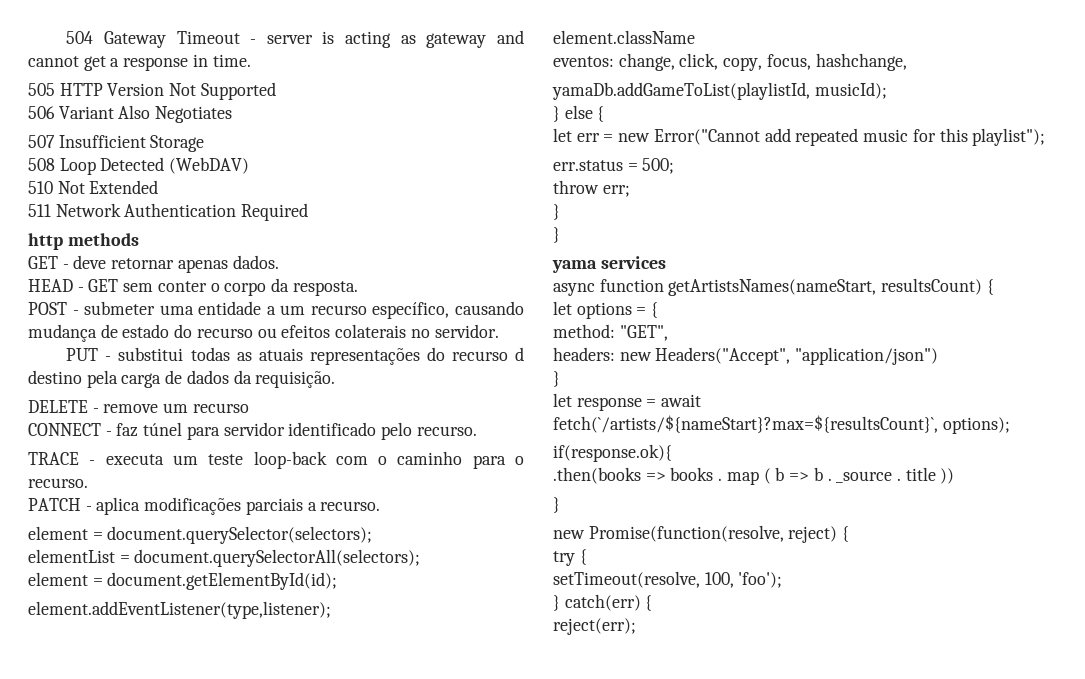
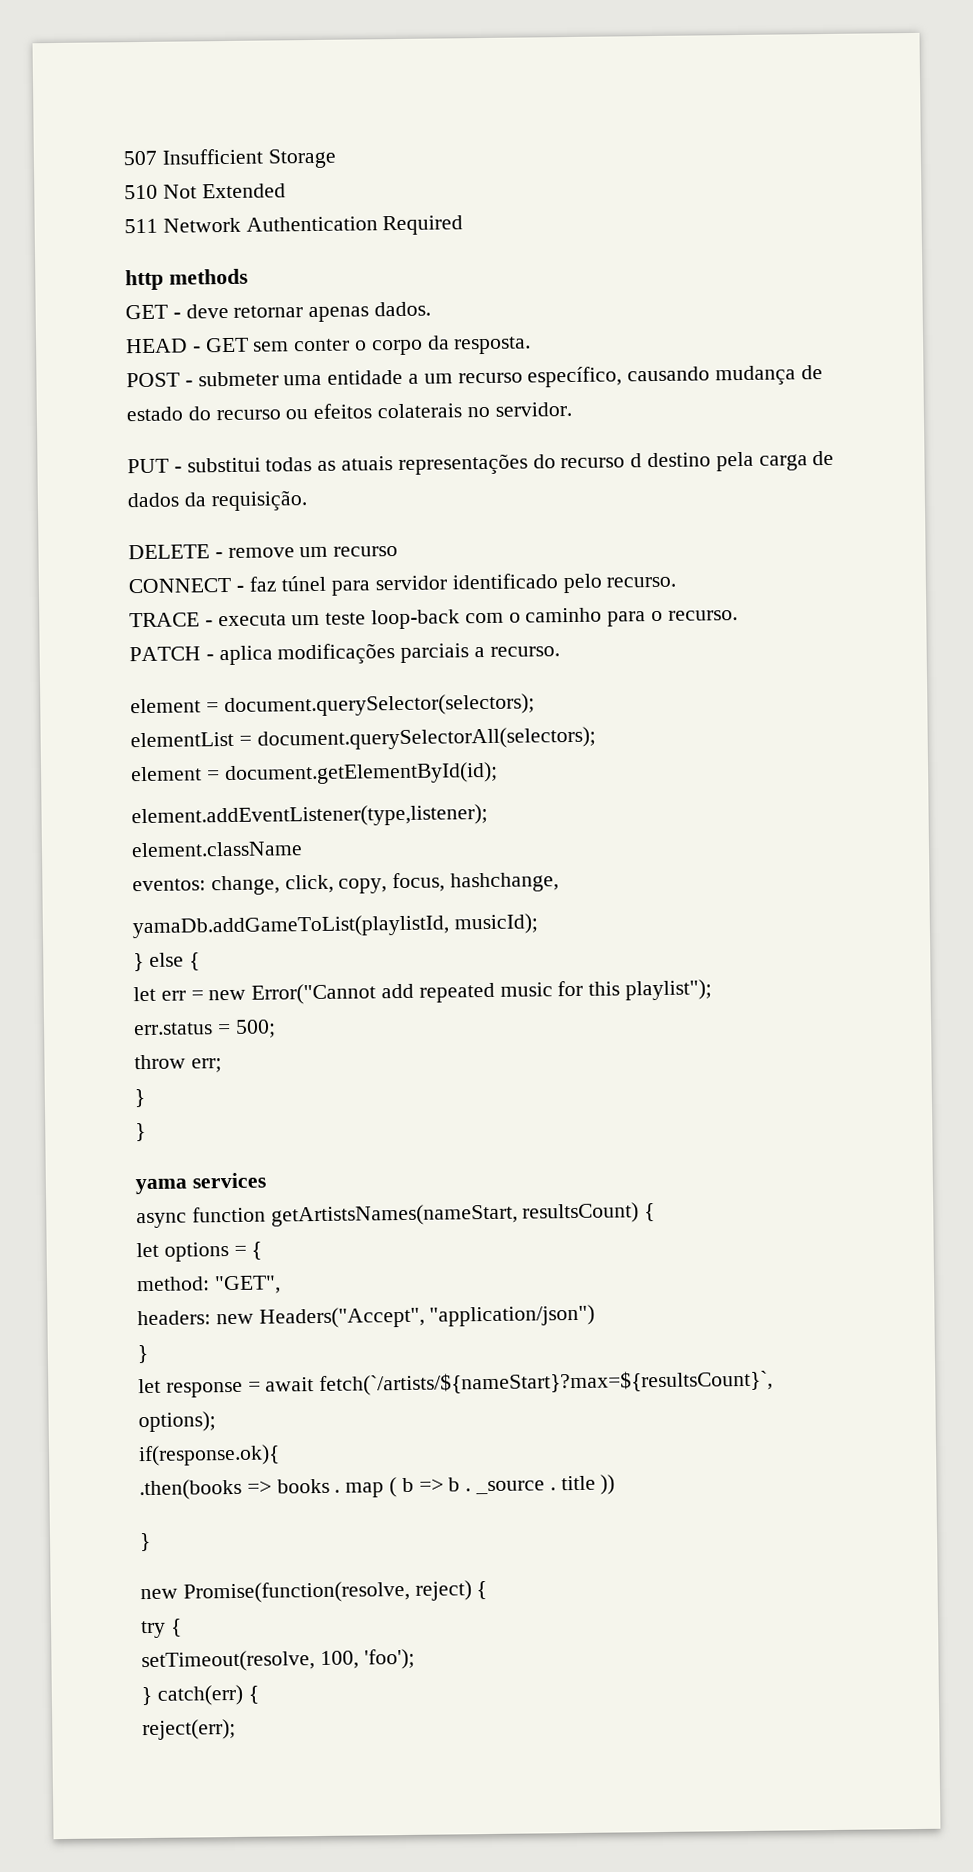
[66,30,524,48] [28,54,251,71] [28,82,276,100] [28,105,233,123] 504 Gateway Timeout - server is acting as gateway and cannot get a response in time. // 505 HTTP Version Not Supported // 506 Variant Also Negotiates // -> (123, 158) none
[28,157,250,175] // 508 Loop Detected (WebDAV) -> (337, 158) none

